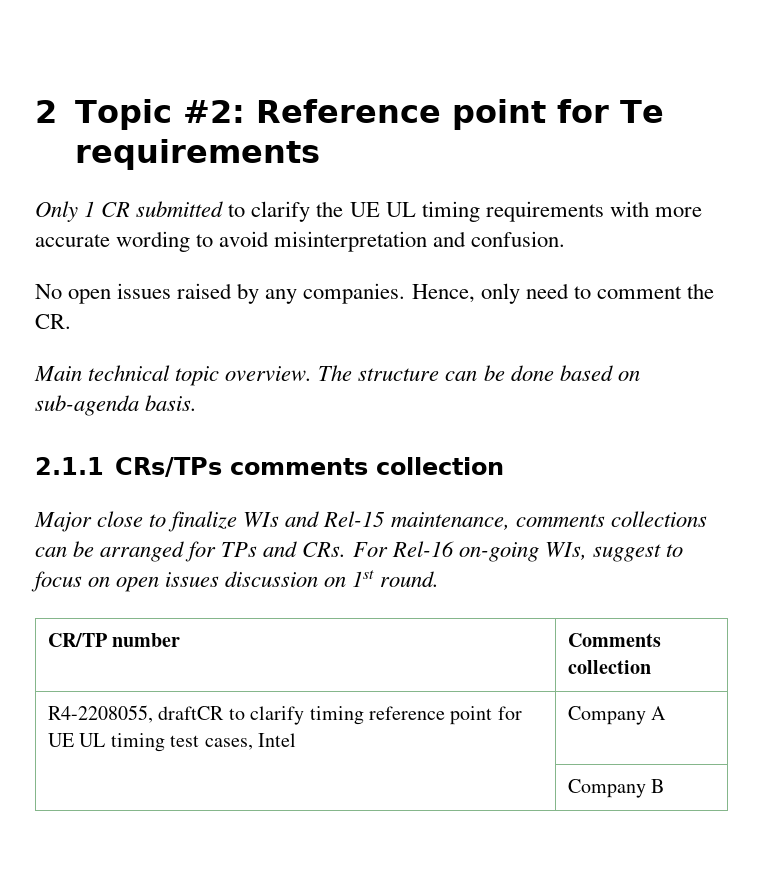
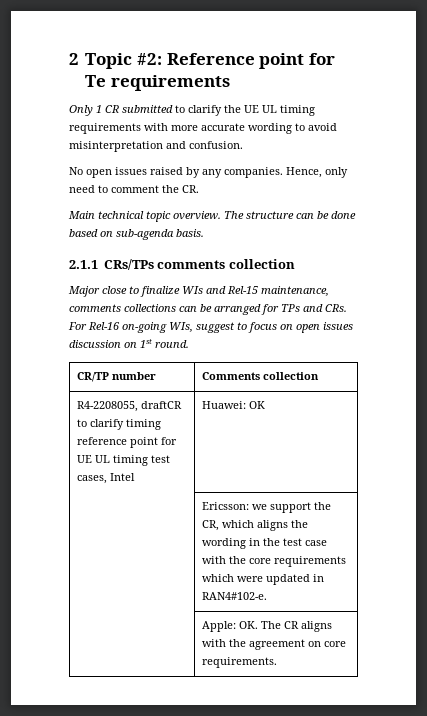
[567,706,667,725] [567,779,665,798] Company A // | Company B -> [202,401,266,409] [202,502,332,513] [202,520,309,531] [202,538,328,549] [202,556,347,567] [202,574,325,585] [202,592,268,600] [202,621,333,632] [202,639,347,650] [202,657,278,668] Huawei: OK // | Ericsson: we support the CR, which aligns the wording in the test case with the core requirements which were updated in RAN4#102-e. // | Apple: OK. The CR aligns with the agreement on core requirements.

